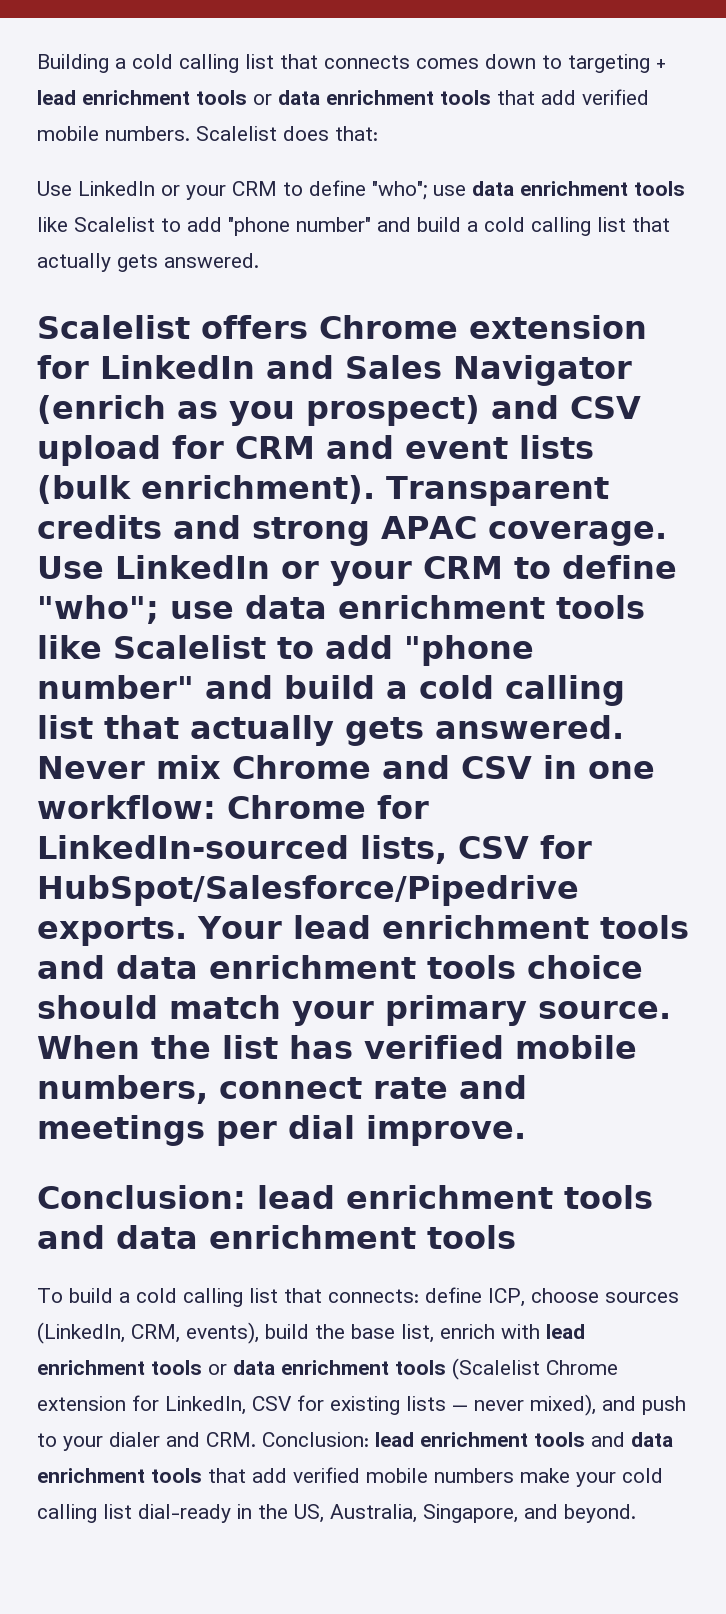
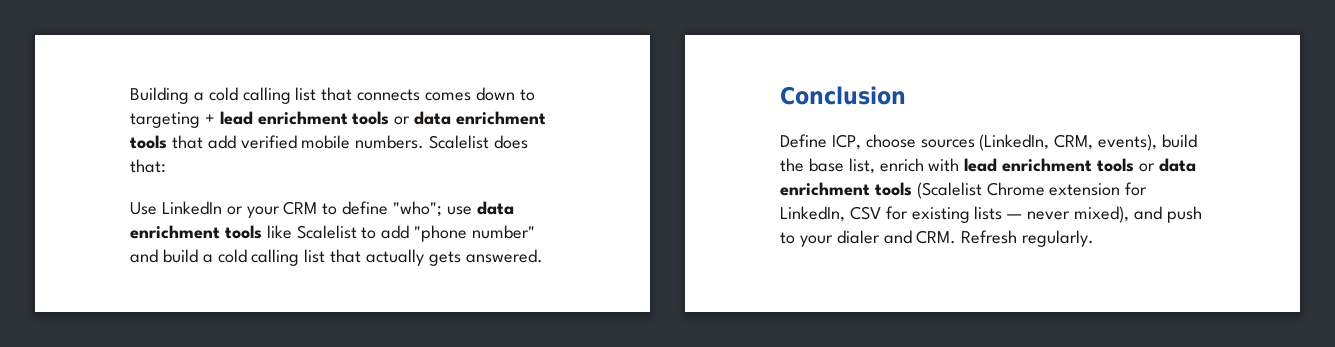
[37,315,647,339] [37,355,632,386] [37,395,641,426] [37,435,594,466] [37,475,609,506] [37,515,667,546] [37,555,677,586] [37,595,645,624] [37,635,534,666] [37,675,625,706] [37,715,624,746] [37,755,656,779] [37,795,429,819] [37,835,592,864] [37,875,579,906] [37,915,689,946] [37,955,643,979] [37,995,671,1026] [37,1035,637,1059] [37,1075,527,1104] [37,1115,526,1146] [37,1185,653,1209] [37,1225,516,1249] [37,1287,482,1307] Scalelist offers Chrome extension for LinkedIn and Sales Navigator (enrich as you prospect) and CSV upload for CRM and event lists (bulk enrichment). Transparent credits and strong APAC coverage. Use LinkedIn or your CRM to define "who"; use data enrichment tools like Scalelist to add "phone number" and build a cold calling list that actually gets answered. Never mix Chrome and CSV in one workflow: Chrome for LinkedIn-sourced lists, CSV for HubSpot/Salesforce/Pipedrive exports. Your lead enrichment tools and data enrichment tools choice should match your primary source. When the list has verified mobile numbers, connect rate and meetings per dial improve. // Conclusion: lead enrichment tools and data enrichment tools // To build a cold calling list that connects: define -> [780,86,906,105] [780,134,827,148] Conclusion // Define
[262,1432,673,1447] [37,1467,663,1487] [37,1504,636,1523] Conclusion: lead enrichment tools and data enrichment tools that add verified mobile numbers make your cold calling list dial-ready in the US, Australia, Singapore, and beyond. -> [961,230,1095,247] Refresh regularly.

